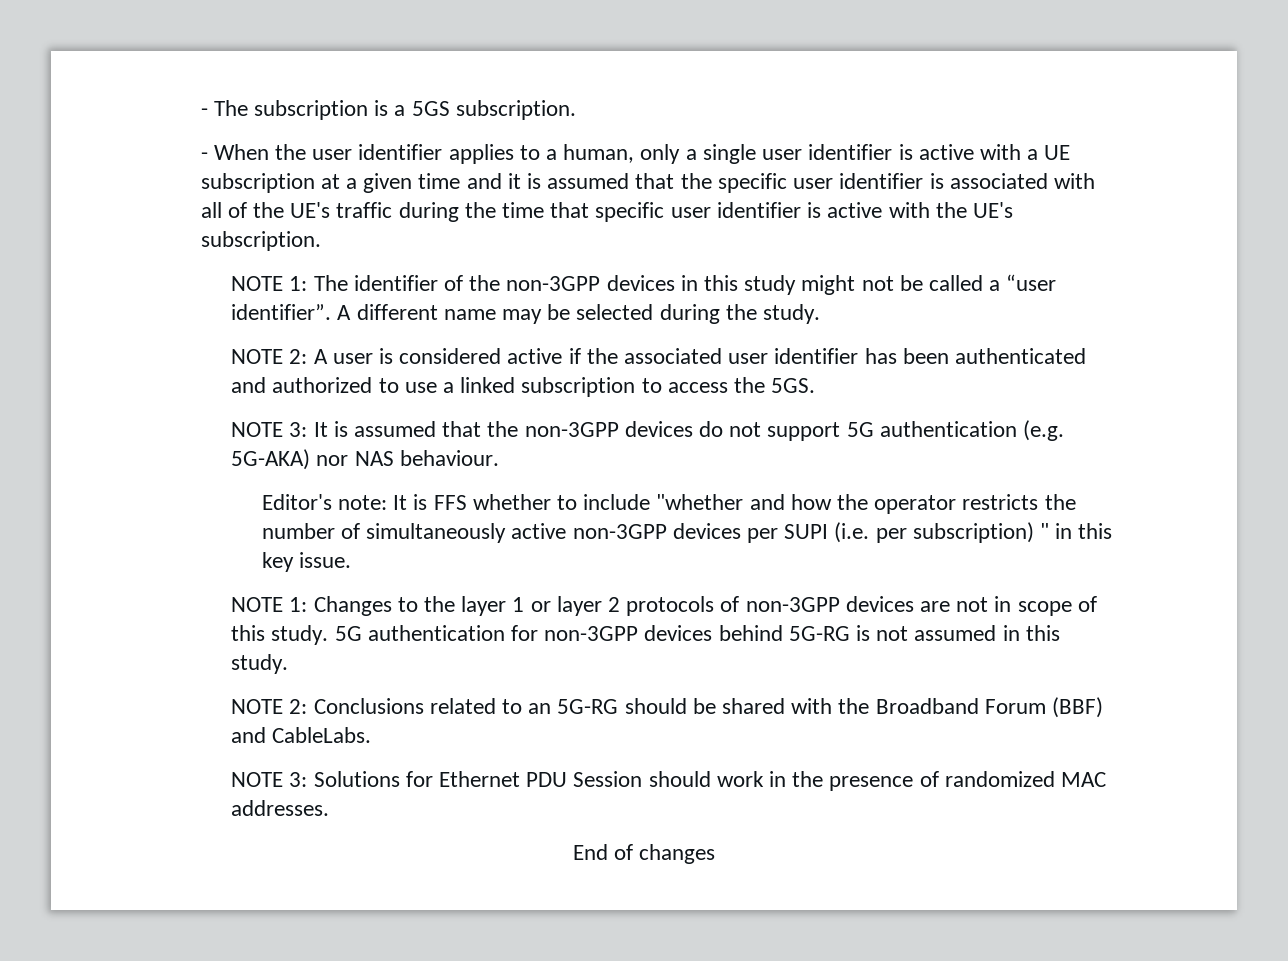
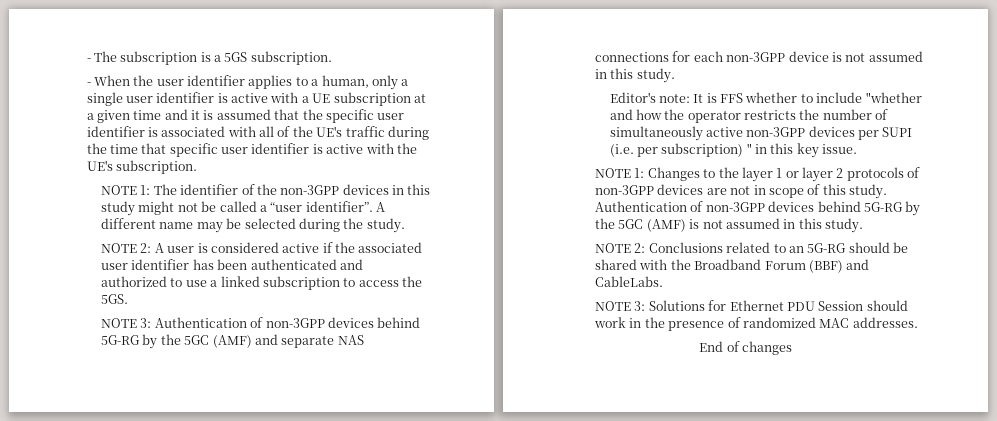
[313,420,1065,441] [231,449,499,470] It is assumed that the non-3GPP devices do not support 5G authentication (e.g. 5G-AKA) nor NAS behaviour. -> [154,317,421,328] [101,334,364,349] [595,51,923,62] [595,68,675,83] Authentication of non-3GPP devices behind 5G-RG by the 5GC (AMF) and separate NAS connections for each non-3GPP device is not assumed in this study.
[334,625,850,641] 5G authentication for non-3GPP devices behind 5G-RG -> [595,201,921,216] [595,218,686,232] Authentication of non-3GPP devices behind 5G-RG by the 5GC (AMF)

